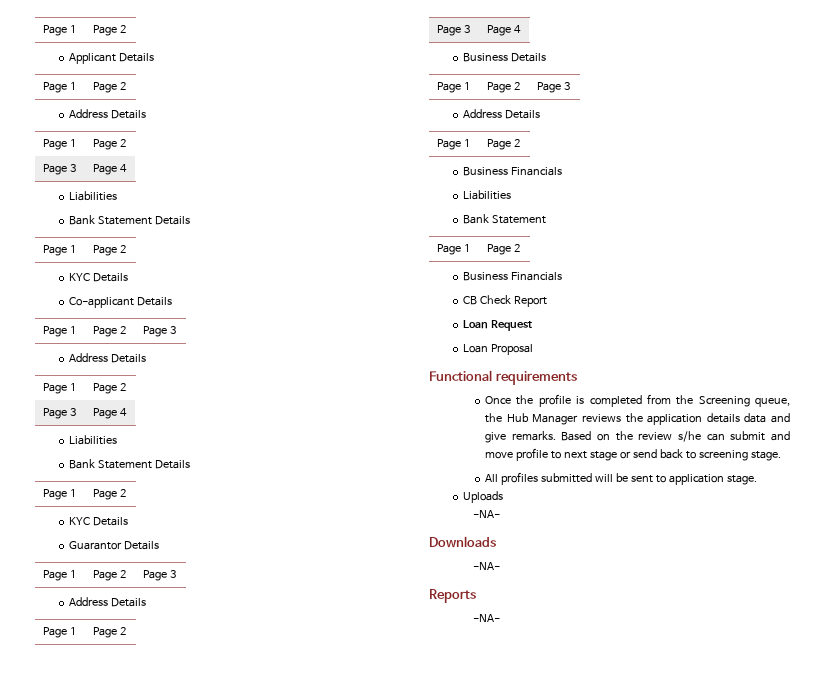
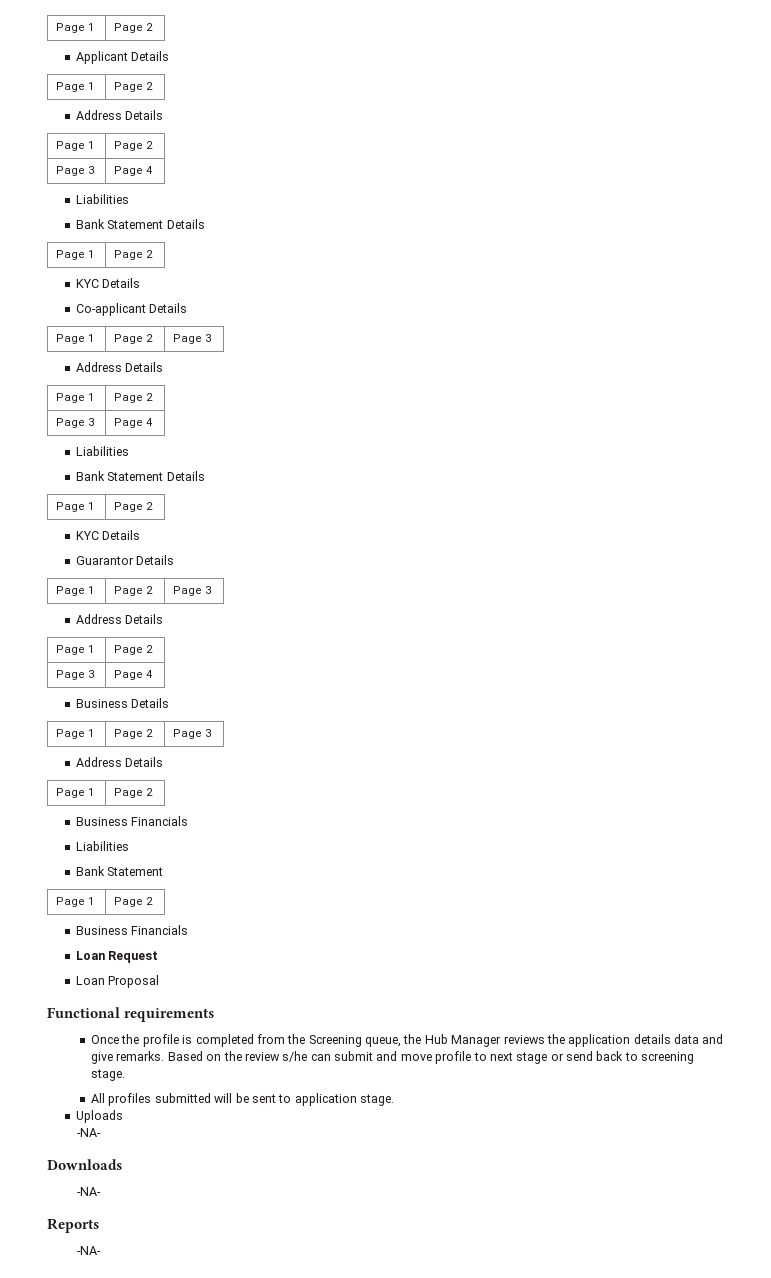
[463,295,548,307] // CB Check Report -> (189, 930) none

